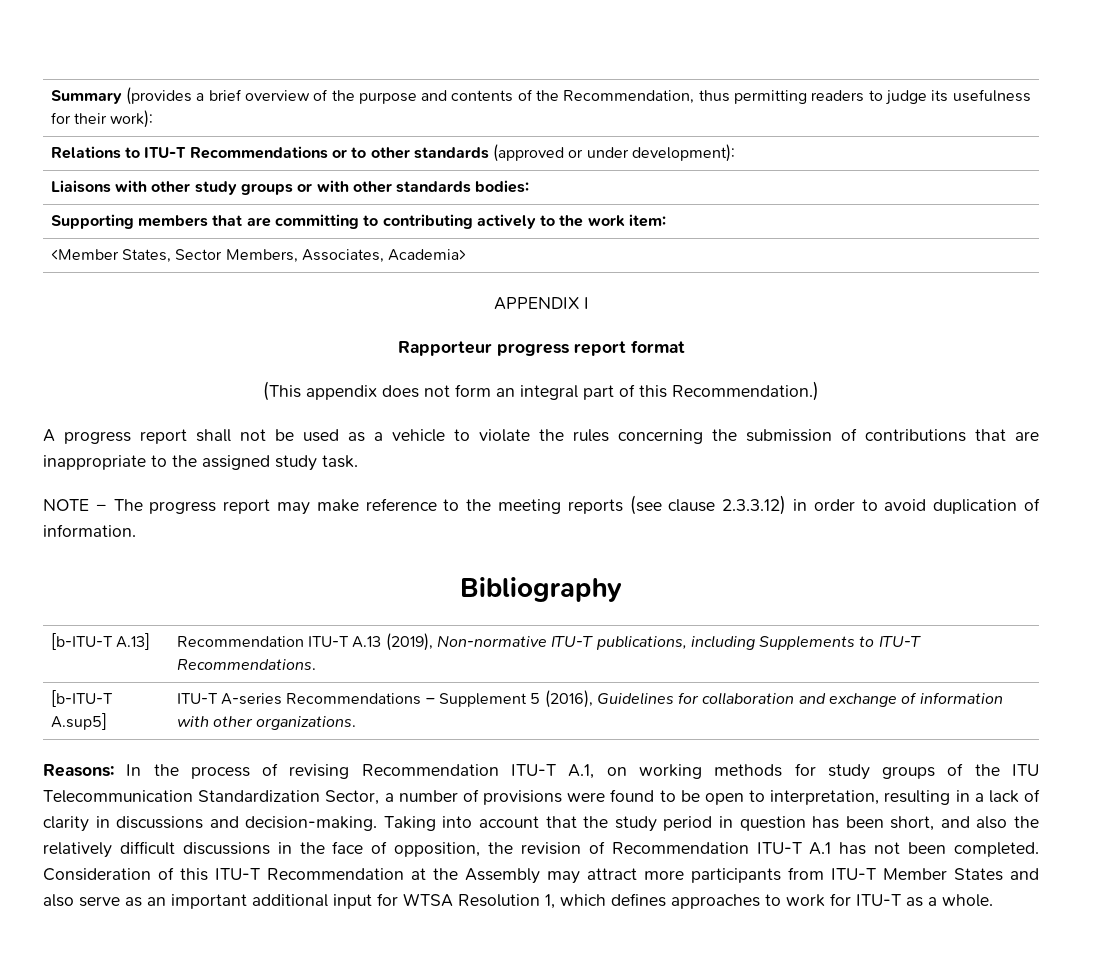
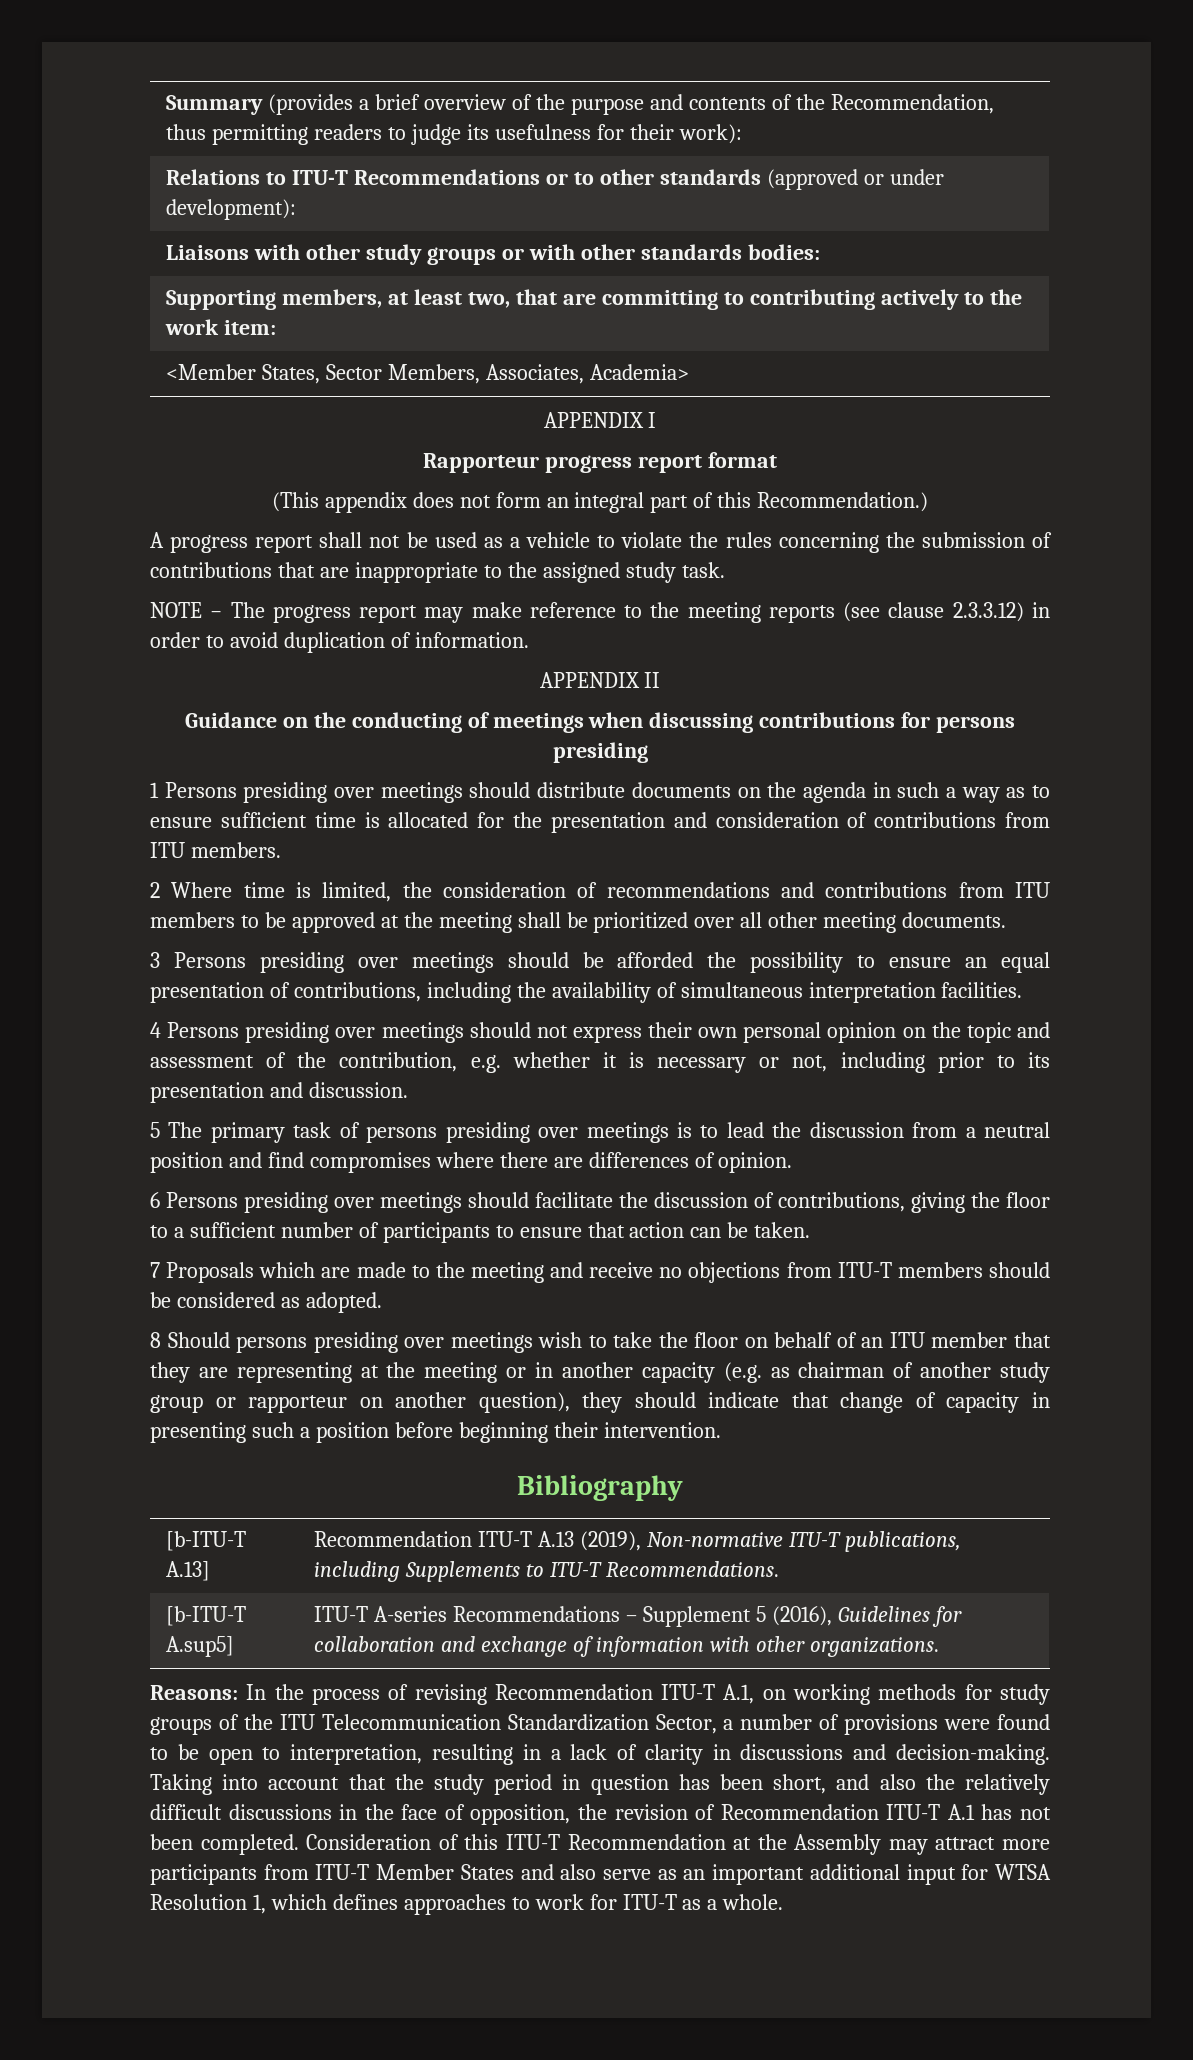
[137,215,208,227] members -> [282,289,511,308] members, at least two,
(136, 530) none -> [539,672,661,688] [184,712,1016,733] [552,742,648,763] [150,782,1050,803] [150,812,1050,833] [150,842,281,858] [150,882,1051,902] [150,912,1007,933] [150,952,1050,973] [150,982,1023,1003] [150,1022,1050,1043] [150,1052,1050,1073] [150,1082,408,1103] [150,1122,1050,1143] [150,1152,793,1173] [150,1192,1050,1213] [150,1222,811,1243] [150,1262,1050,1283] [150,1292,382,1313] [150,1332,1051,1353] [150,1362,1050,1383] [150,1392,1050,1413] [150,1422,721,1443] // APPENDIX II // Guidance on the conducting of meetings when discussing contributions for persons presiding // 1 Persons presiding over meetings should distribute documents on the agenda in such a way as to ensure sufficient time is allocated for the presentation and consideration of contributions from ITU members. // 2 Where time is limited, the consideration of recommendations and contributions from ITU members to be approved at the meeting shall be prioritized over all other meeting documents. // 3 Persons presiding over meetings should be afforded the possibility to ensure an equal presentation of contributions, including the availability of simultaneous interpretation facilities. // 4 Persons presiding over meetings should not express their own personal opinion on the topic and assessment of the contribution, e.g. whether it is necessary or not, including prior to its presentation and discussion. // 5 The primary task of persons presiding over meetings is to lead the discussion from a neutral position and find compromises where there are differences of opinion. // 6 Persons presiding over meetings should facilitate the discussion of contributions, giving the floor to a sufficient number of participants to ensure that action can be taken. // 7 Proposals which are made to the meeting and receive no objections from ITU-T members should be considered as adopted. // 8 Should persons presiding over meetings wish to take the floor on behalf of an ITU member that they are representing at the meeting or in another capacity (e.g. as chairman of another study group or rapporteur on another question), they should indicate that change of capacity in presenting such a position before beginning their intervention.

